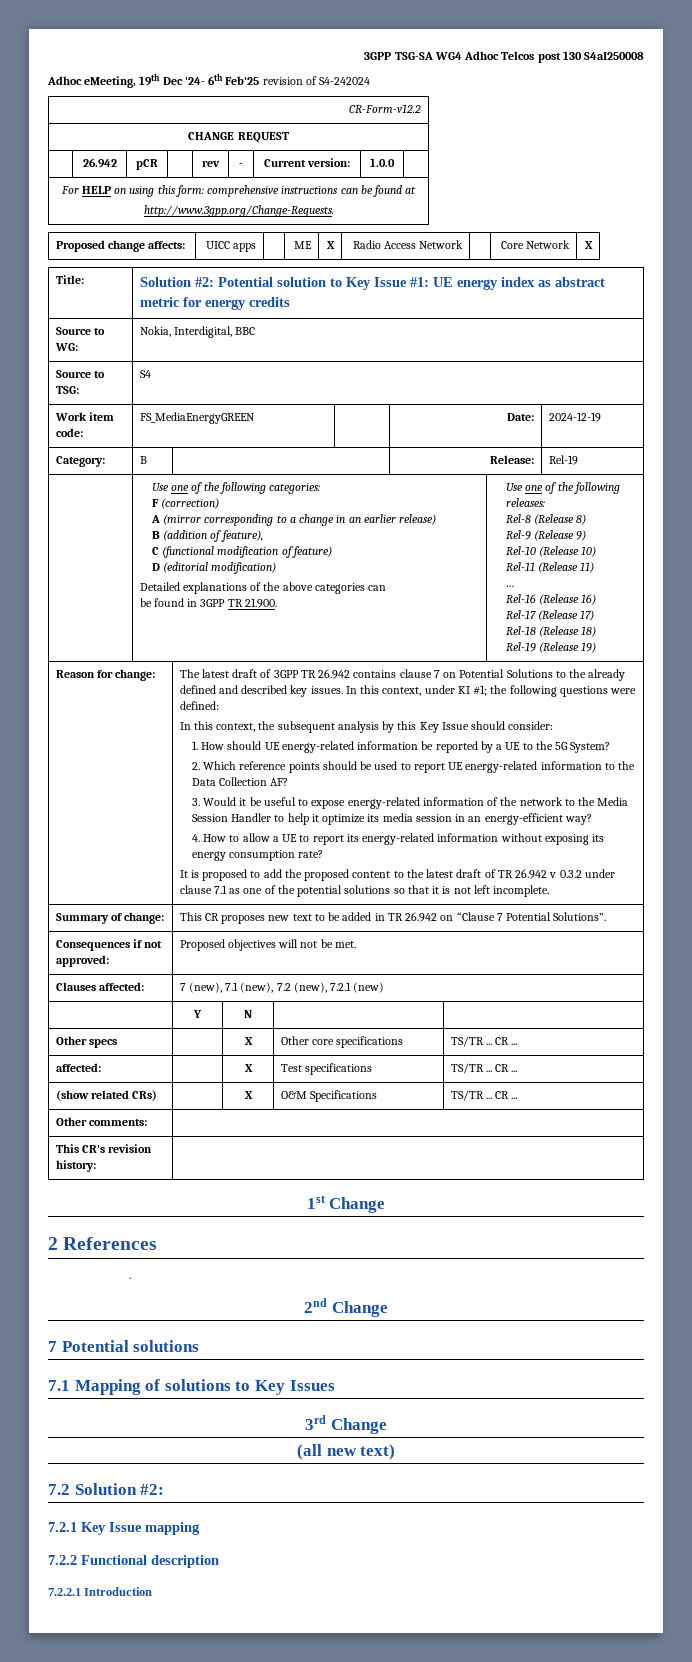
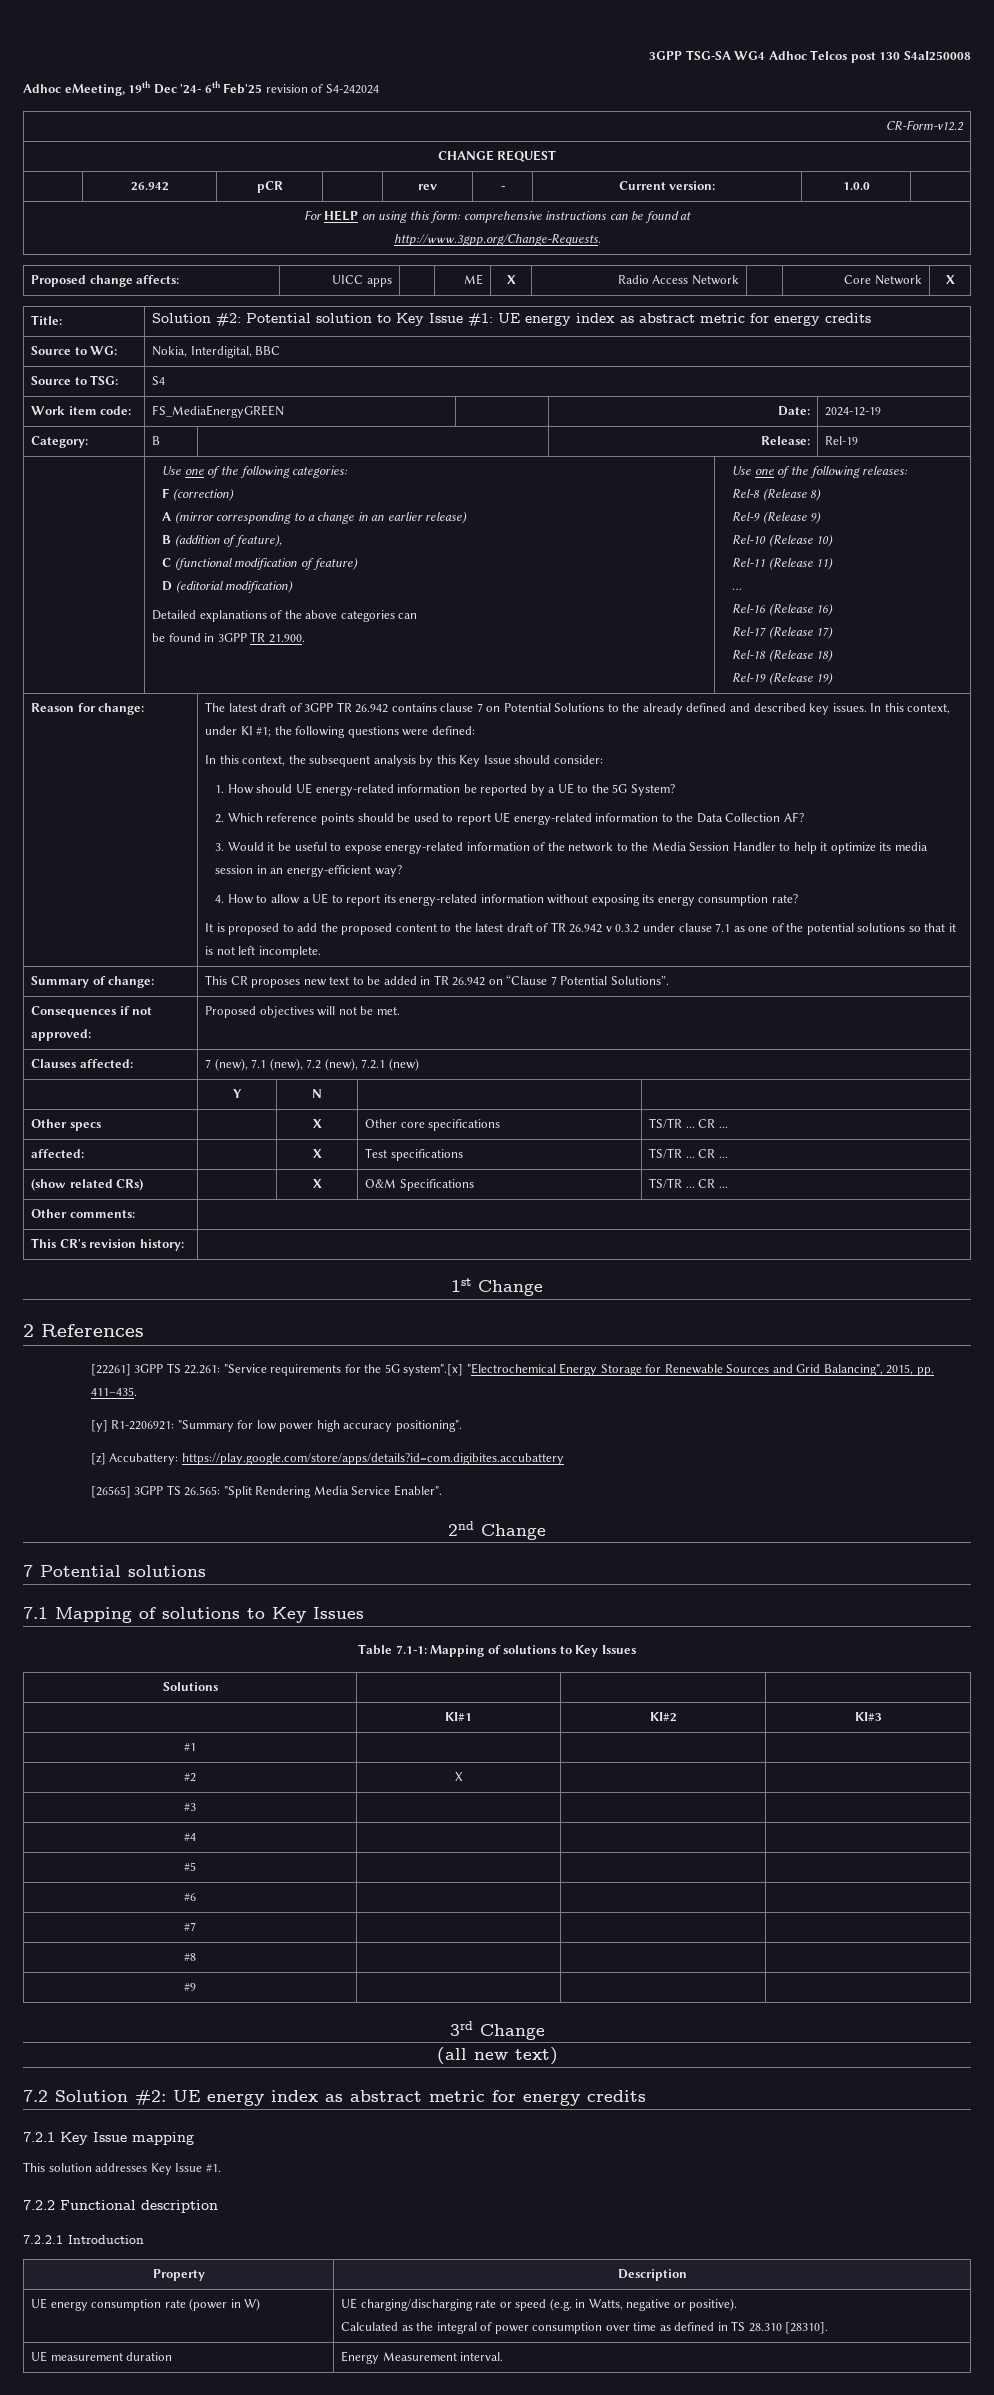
[129,1277,132,1279] . -> [90,1363,934,1376] [90,1387,137,1396] [90,1420,462,1432] [90,1453,564,1465] [90,1485,442,1498] [22261] 3GPP TS 22.261: "Service requirements for the 5G system".[x] "Electrochemical Energy Storage for Renewable Sources and Grid Balancing", 2015, pp. 411–435. // [y] R1-2206921: "Summary for low power high accuracy positioning". // [z] Accubattery: https://play.google.com/store/apps/details?id=com.digibites.accubattery // [26565] 3GPP TS 26.565: "Split Rendering Media Service Enabler".
(335, 1385) none -> [358,1644,636,1657] [162,1682,218,1691] [445,1712,472,1722] [649,1712,677,1722] [854,1712,882,1722] [184,1742,196,1752] [184,1772,196,1782] [454,1772,463,1781] [184,1802,196,1812] [184,1832,196,1842] [184,1862,196,1872] [184,1892,196,1902] [184,1922,196,1932] [184,1952,196,1962] [184,1982,196,1992] // Table 7.1-1: Mapping of solutions to Key Issues // Solutions | | | // | KI#1 | KI#2 | KI#3 // #1 | | | // #2 | X | | // #3 | | | // #4 | | | // #5 | | | // #6 | | | // #7 | | | // #8 | | | // #9 | | |
[48,1522,200,1535] // 7.2.1 Key Issue mapping -> [173,2090,646,2106] [23,2132,194,2145] [23,2162,221,2175] UE energy index as abstract metric for energy credits // 7.2.1 Key Issue mapping // This solution addresses Key Issue #1.
(153, 1591) none -> [152,2269,205,2281] [617,2269,687,2281] [31,2298,261,2311] [341,2298,738,2311] [341,2321,829,2334] [31,2351,173,2362] [341,2351,504,2364] // Property | Description // UE energy consumption rate (power in W) | UE charging/discharging rate or speed (e.g. in Watts, negative or positive). // Calculated as the integral of power consumption over time as defined in TS 28.310 [28310]. // UE measurement duration | Energy Measurement interval.

